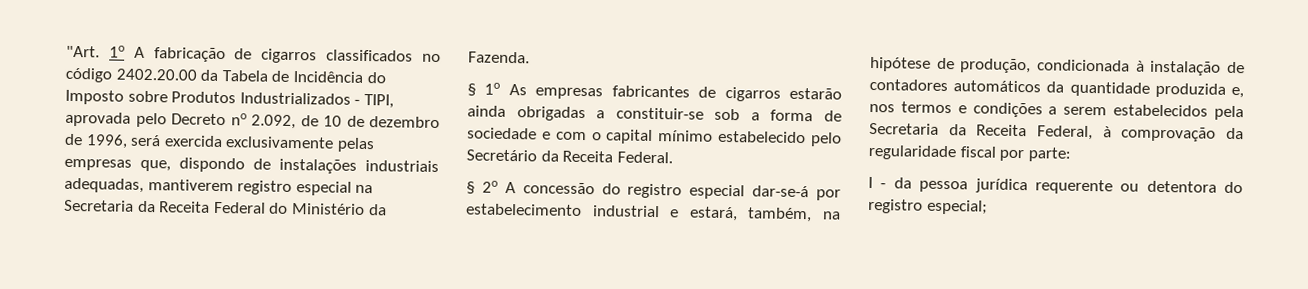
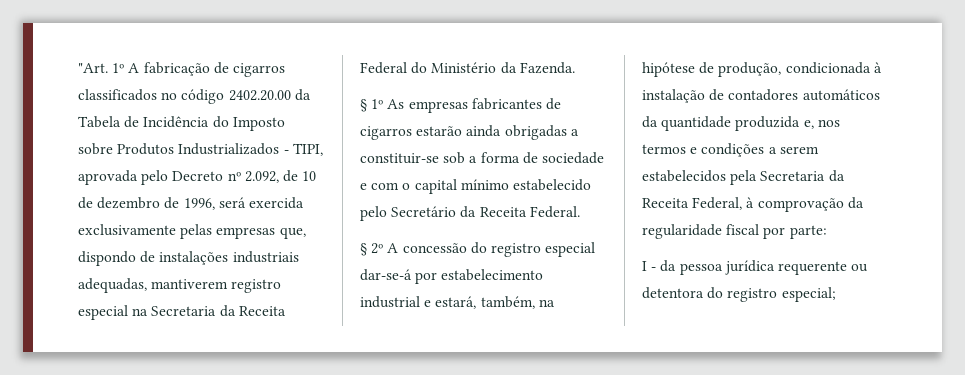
[108,45,125,58] 1o -> [112,63,125,73] 1º
[230,113,247,126] no -> [227,172,241,181] nº
[484,82,501,95] 1o -> [371,99,384,109] 1º
[481,180,498,193] 2o -> [371,243,384,254] 2º

